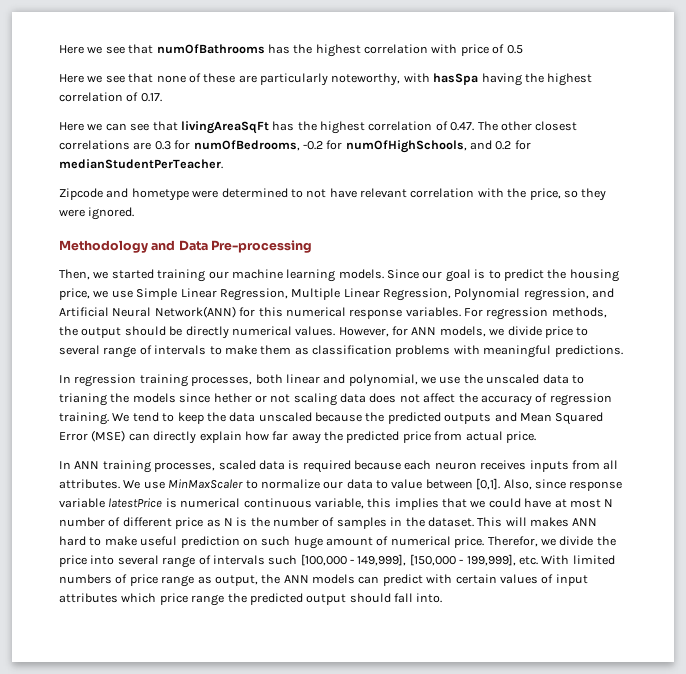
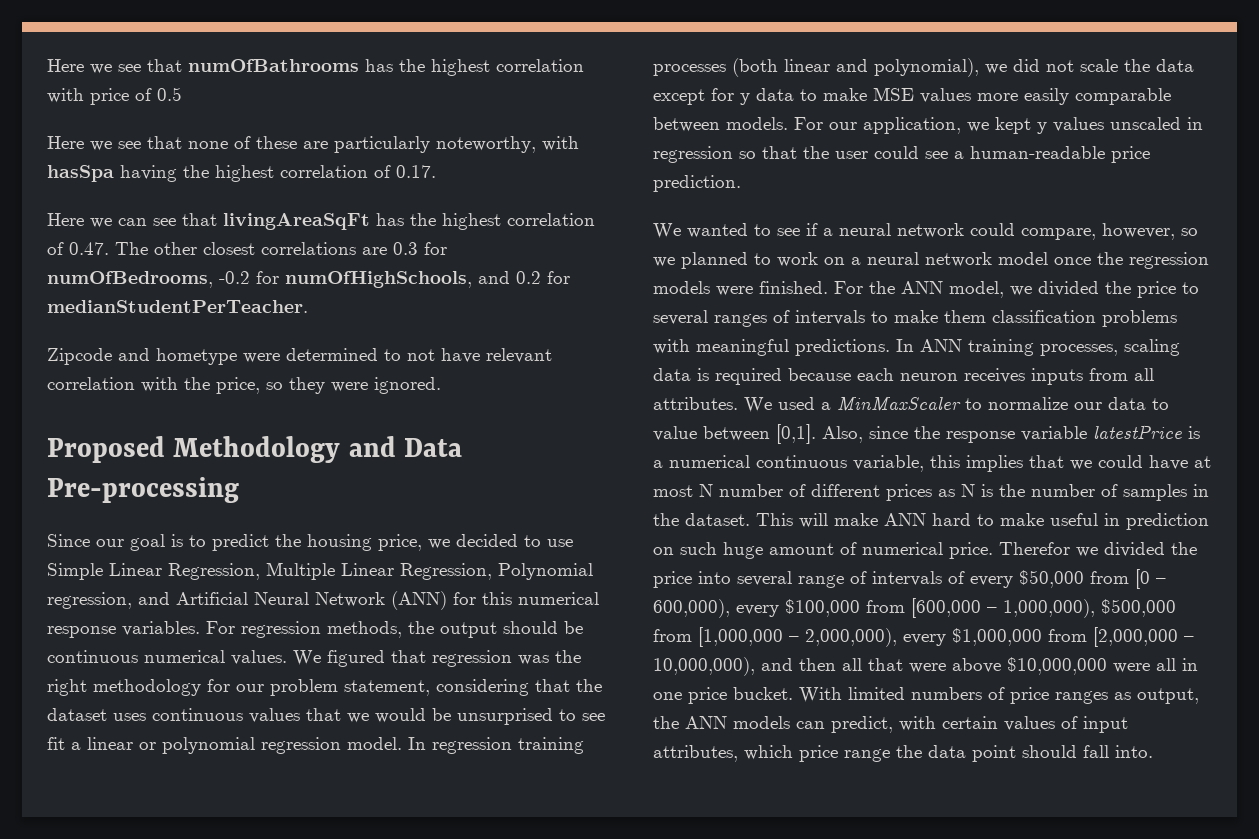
(135, 213) none -> [47,436,165,463] Proposed
[59,269,384,282] Then, we started training our machine learning models. -> (239, 490) none
(109, 294) none -> [456,534,541,547] decided to
[154,306,236,318] Network(ANN) -> [315,591,447,610] Network (ANN)
[185,326,229,339] directly -> [47,650,138,663] continuous
[338,326,542,337] However, for ANN models, we divide -> [293,650,581,667] [47,679,602,696] [47,708,605,725] [47,737,584,754] [653,58,1194,77] [653,87,1171,105] [653,117,1203,134] [653,146,1150,163] [653,175,741,192] [653,223,1198,240] [653,252,1209,269] [653,281,1131,298] We figured that regression was the right methodology for our problem statement, considering that the dataset uses continuous values that we would be unsurprised to see fit a linear or polynomial regression model. In regression training processes (both linear and polynomial), we did not scale the data except for y data to make MSE values more easily comparable between models. For our application, we kept y values unscaled in regression so that the user could see a human-readable price prediction. // We wanted to see if a neural network could compare, however, so we planned to work on a neural network model once the regression models were finished. For the ANN model, we divided the
[103,346,137,358] range -> [714,314,767,327] ranges
[294,347,309,355] as -> (986, 316) none
[59,374,584,387] [59,393,612,406] [59,412,604,425] [59,430,536,444] // In regression training processes, both linear and polynomial, we use the unscaled data to trianing the models since hether or not scaling data does not affect the accuracy of regression training. We tend to keep the data unscaled because the predicted outputs and Mean Squared Error (MSE) can directly explain how far away the predicted price from actual price. // -> (890, 347) none
[218,460,256,470] scaled -> [1124,339,1180,356] scaling
[143,481,165,489] use -> [778,397,831,410] used a
(566, 484) none -> [914,426,940,439] the
(177, 503) none -> [653,460,663,468] a
[175,517,204,529] price -> [886,484,932,501] prices
[530,517,569,527] makes -> [834,513,878,526] make
(178, 541) none -> [1104,513,1120,526] in
[487,536,594,547] Therefor, we divide -> [999,542,1165,557] Therefor we divided
[268,554,538,566] such [100,000 - 149,999], [150,000 - 199,999], etc. -> [948,569,1166,589] [653,598,1176,618] [653,627,1194,647] [653,657,1198,676] [653,687,793,704] of every $50,000 from [0 – 600,000), every $100,000 from [600,000 – 1,000,000), $500,000 from [1,000,000 – 2,000,000), every $1,000,000 from [2,000,000 – 10,000,000), and then all that were above $10,000,000 were all in one price bucket.
[161,575,195,587] range -> [1055,691,1108,704] ranges
[382,574,423,586] predict -> [831,716,893,733] predict,
[59,593,118,603] attributes -> [653,745,738,762] attributes,
[249,593,347,605] predicted output -> [928,745,1016,762] data point

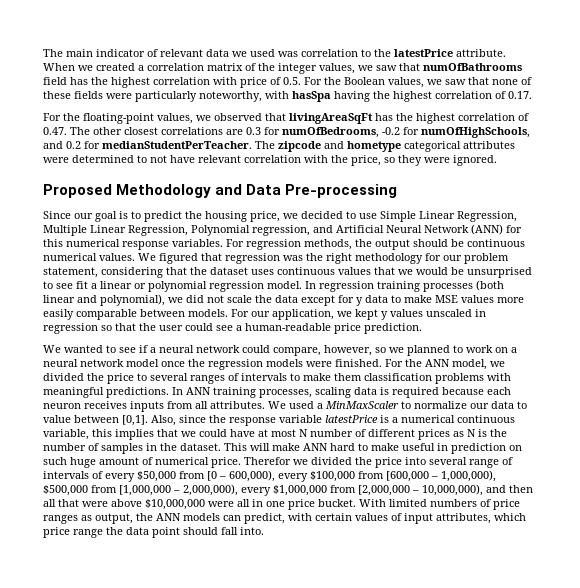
[47,59,141,74] Here we see -> [43,49,506,57] [43,63,397,74] The main indicator of relevant data we used was correlation to the latestPrice attribute. When we created a correlation matrix of the integer values, we saw
(359, 65) none -> [43,77,67,85] field
[157,87,182,101] [47,136,141,151] 0.5 // Here we see -> [283,77,466,88] 0.5. For the Boolean values, we saw
[303,141,328,149] are -> [74,91,132,99] fields were
[47,213,176,228] Here we can see -> [43,113,262,124] For the floating-point values, we observed
[47,348,237,365] // Zipcode and hometype -> [255,141,515,152] The zipcode and hometype categorical attributes

